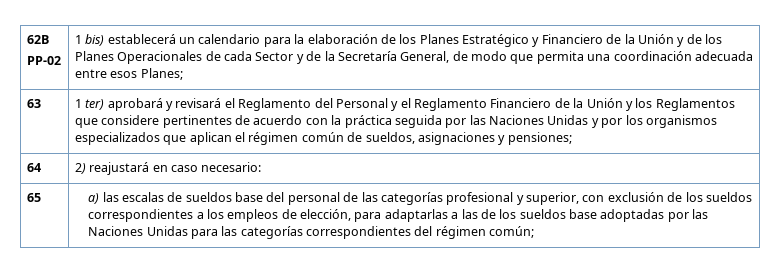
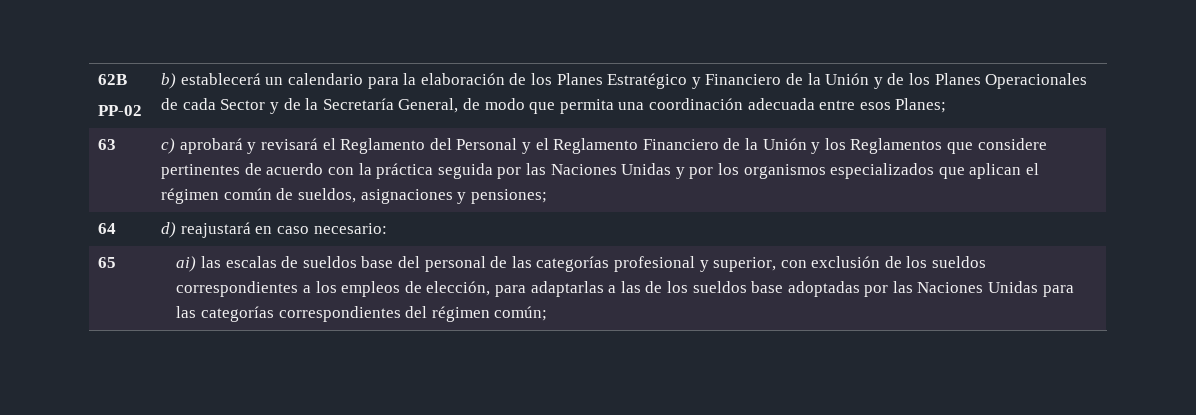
[74,34,105,46] 1 bis) -> [161,73,177,89] b)
[74,99,105,110] 1 ter) -> [161,138,176,154] c)
[74,163,86,174] 2) -> [161,222,177,238] d)
[88,193,100,204] a) -> [176,256,197,272] ai)

